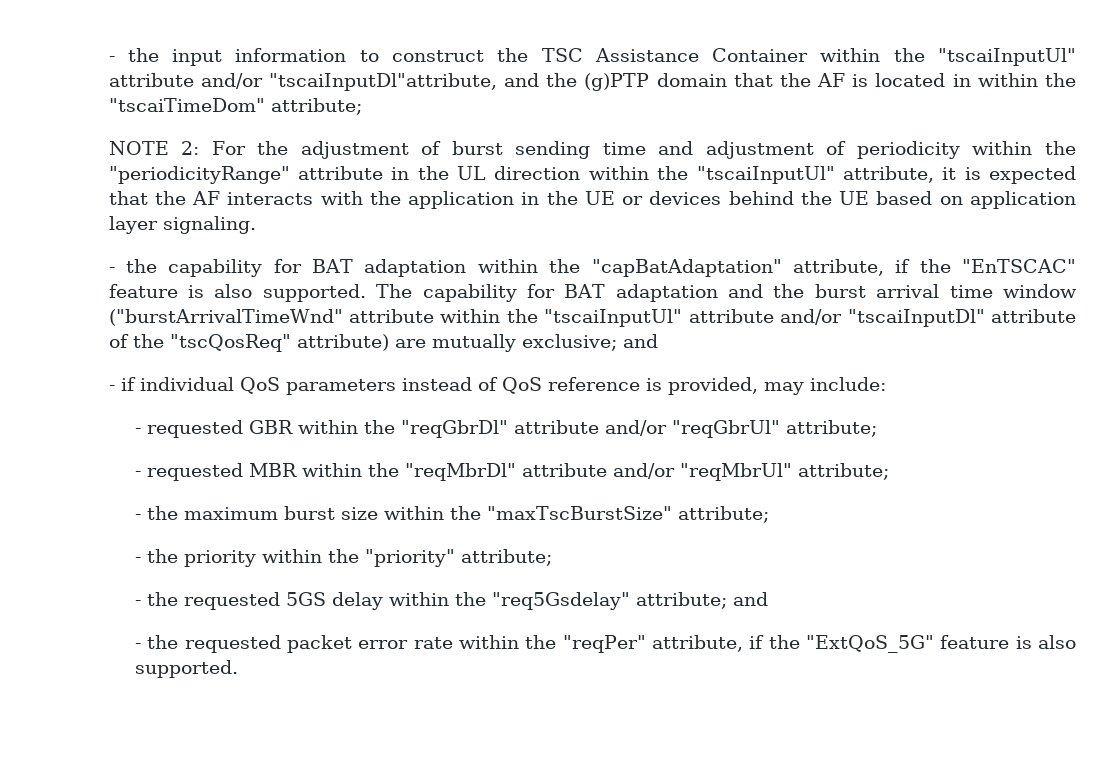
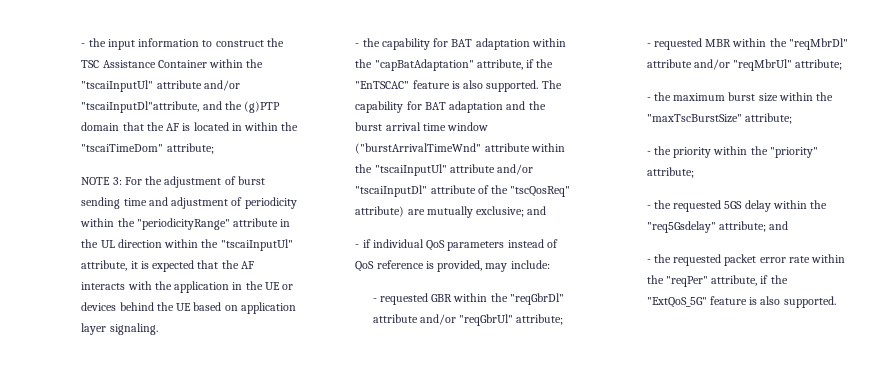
[181,141,200,155] 2: -> [112,177,122,185] 3:

